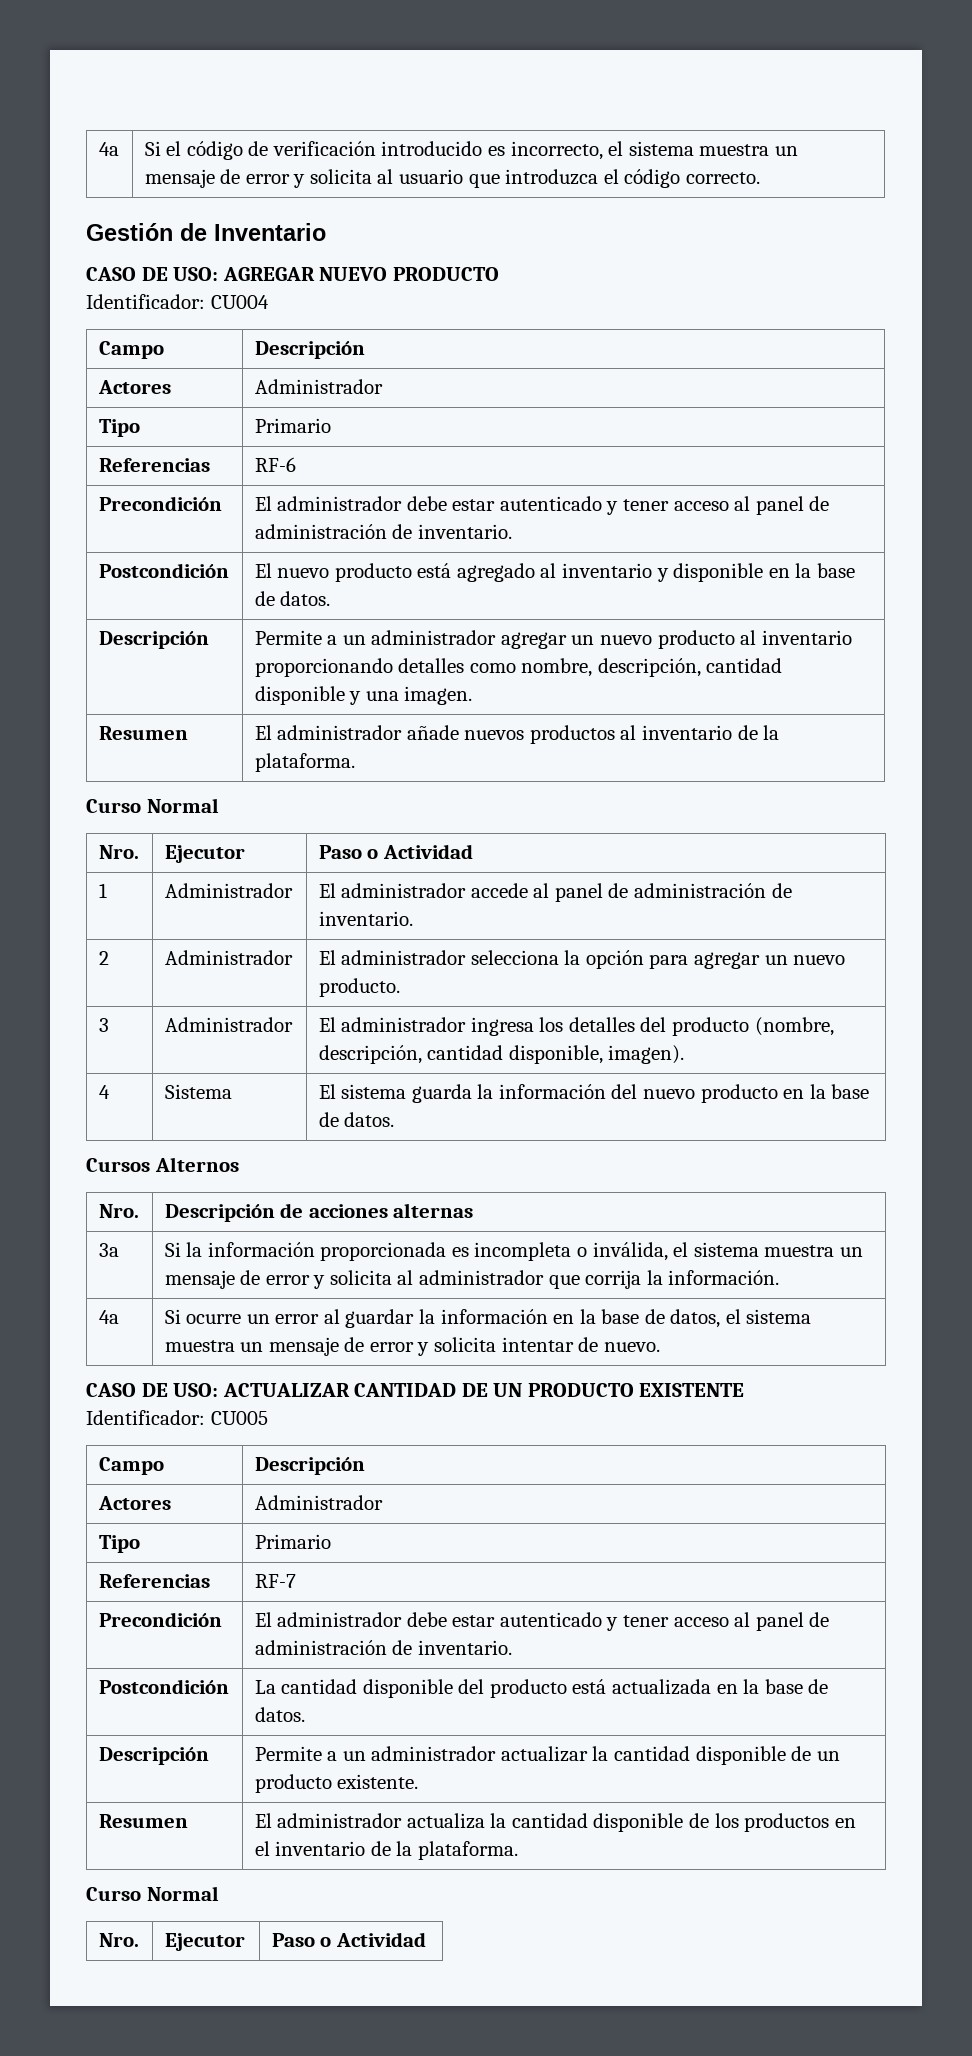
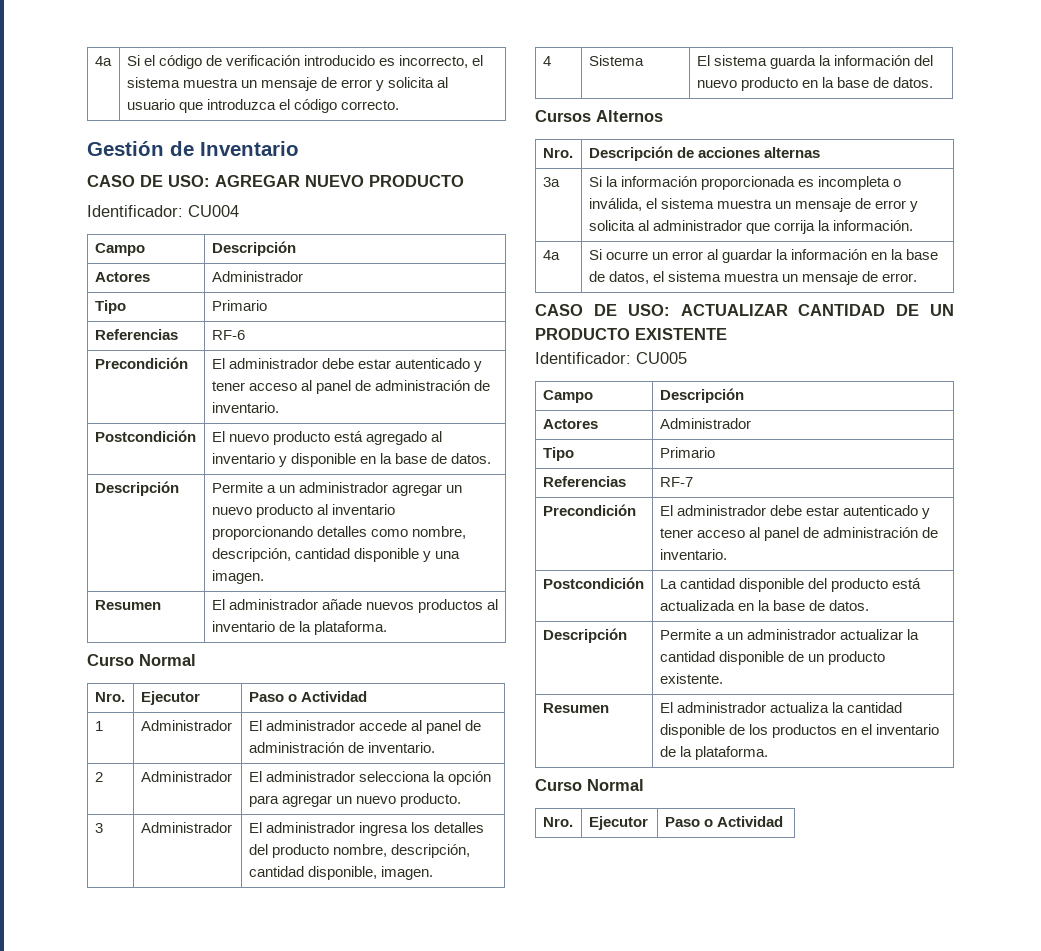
[754,1017,834,1036] (nombre, -> [332,844,387,857] nombre,
[608,1045,685,1064] imagen). -> [380,866,433,880] imagen.
[369,1337,660,1356] error y solicita intentar de nuevo. -> [882,273,918,282] error.

